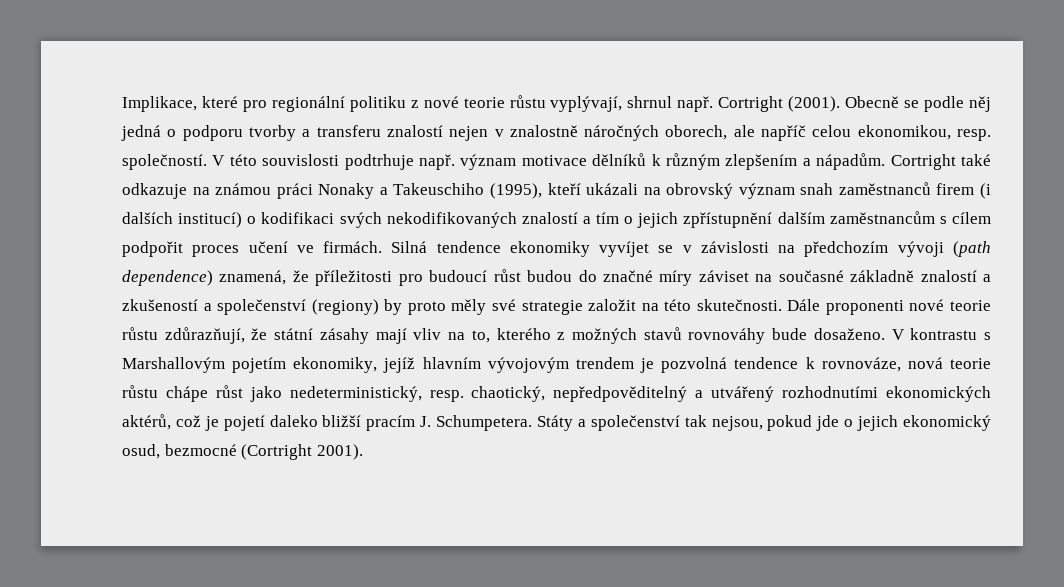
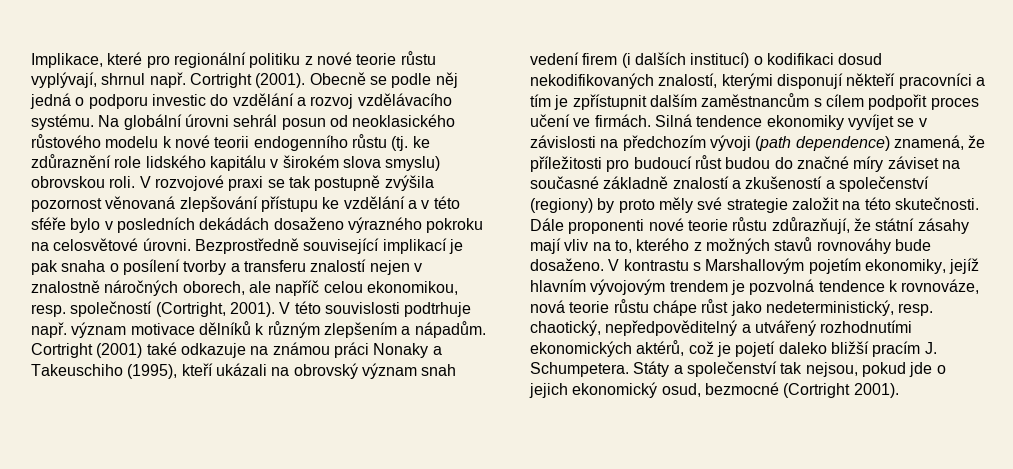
(243, 133) none -> [151,93,452,109] [31,114,456,130] [31,134,430,151] [31,154,441,171] [31,175,434,191] [31,196,460,212] [31,217,484,233] [31,238,463,254] [31,259,180,275] investic do vzdělání a rozvoj vzdělávacího systému. Na globální úrovni sehrál posun od neoklasického růstového modelu k nové teorii endogenního růstu (tj. ke zdůraznění role lidského kapitálu v širokém slova smyslu) obrovskou roli. V rozvojové praxi se tak postupně zvýšila pozornost věnovaná zlepšování přístupu ke vzdělání a v této sféře bylo v posledních dekádách dosaženo výrazného pokroku na celosvětové úrovni. Bezprostředně související implikací je pak snaha o posílení
[122,154,207,170] společností. -> [70,301,275,317] společností (Cortright, 2001).
(956, 162) none -> [96,343,143,358] (2001)
[838,182,931,195] zaměstnanců -> [530,52,579,65] vedení
[339,212,773,228] svých nekodifikovaných znalostí a tím o jejich zpřístupnění -> [838,53,883,65] [530,73,985,89] [530,94,647,110] dosud nekodifikovaných znalostí, kterými disponují někteří pracovníci a tím je zpřístupnit

